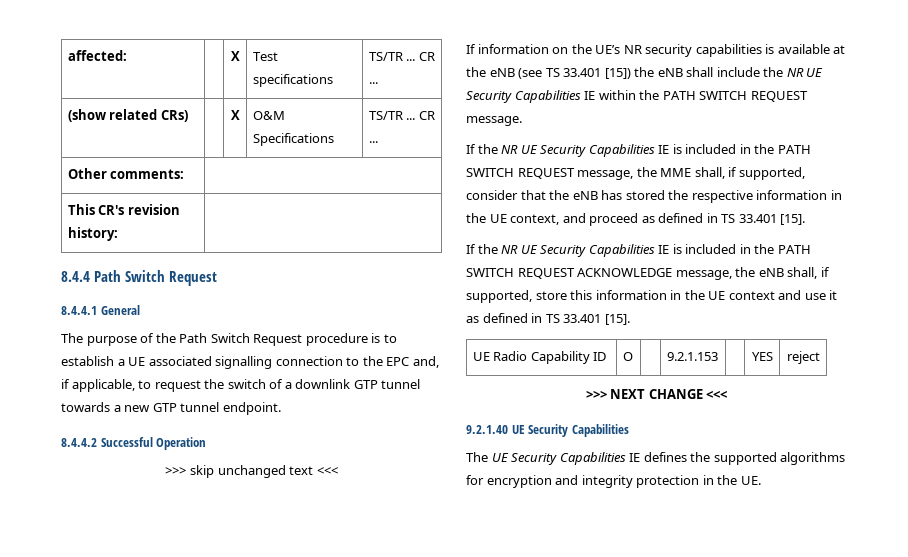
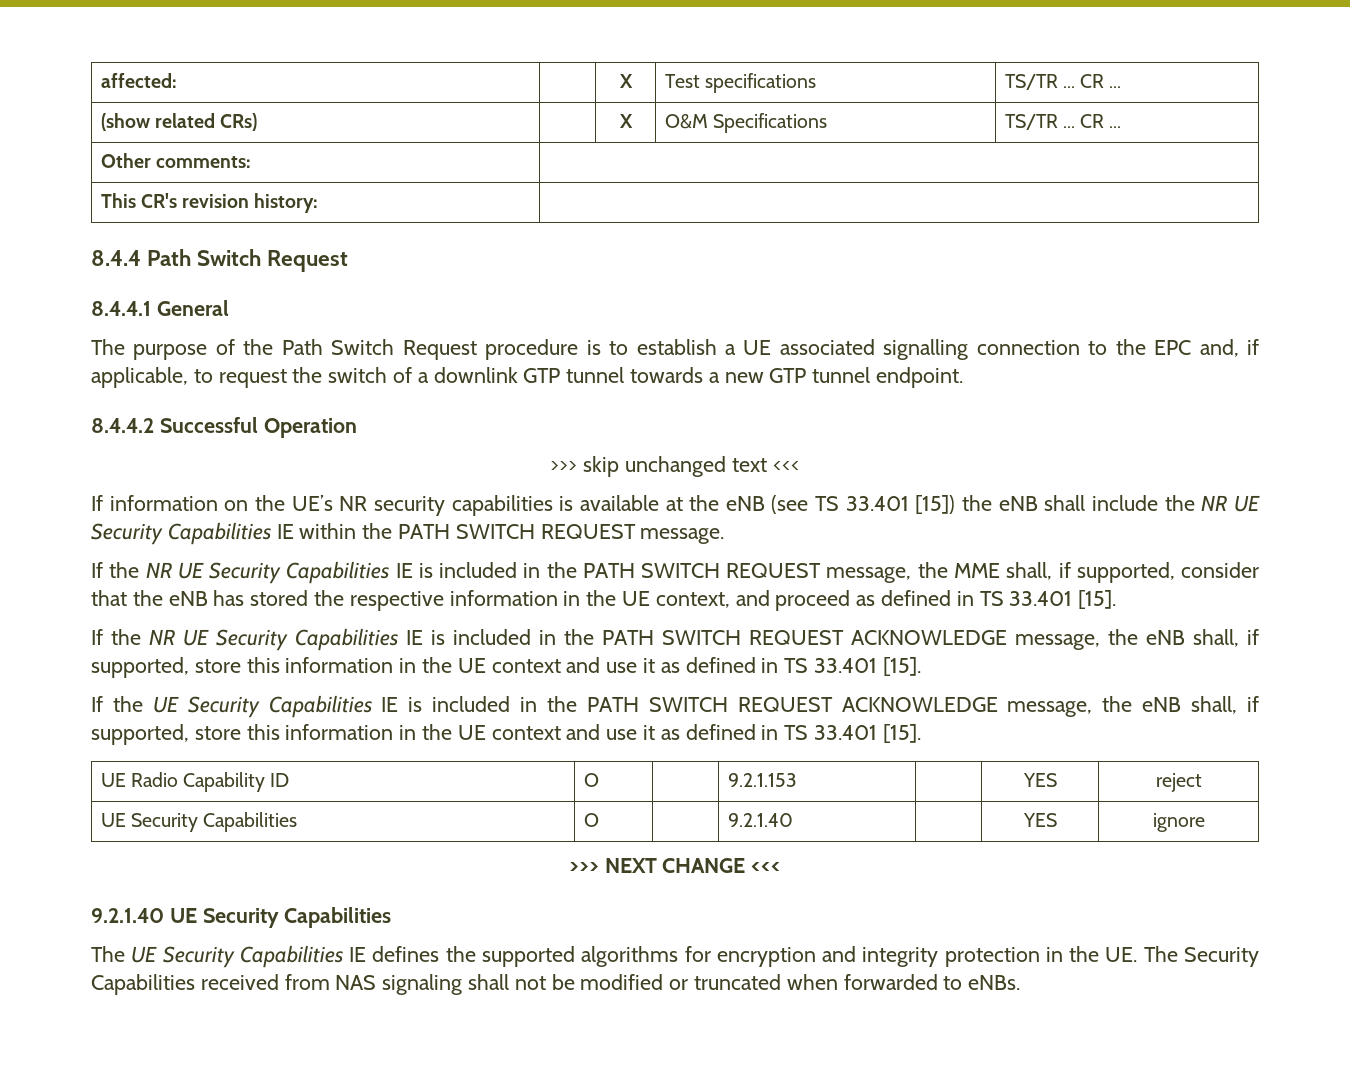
(630, 319) none -> [91,695,1259,718] [91,724,921,745] // If the UE Security Capabilities IE is included in the PATH SWITCH REQUEST ACKNOWLEDGE message, the eNB shall, if supported, store this information in the UE context and use it as defined in TS 33.401 [15].
(820, 357) none -> [100,812,298,832] [583,813,599,827] [727,813,793,827] [1022,813,1057,827] [1152,813,1205,832] // UE Security Capabilities | O | | 9.2.1.40 | | YES | ignore
(761, 480) none -> [1143,946,1260,967] [91,974,1021,995] The Security Capabilities received from NAS signaling shall not be modified or truncated when forwarded to eNBs.

